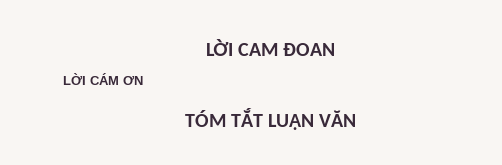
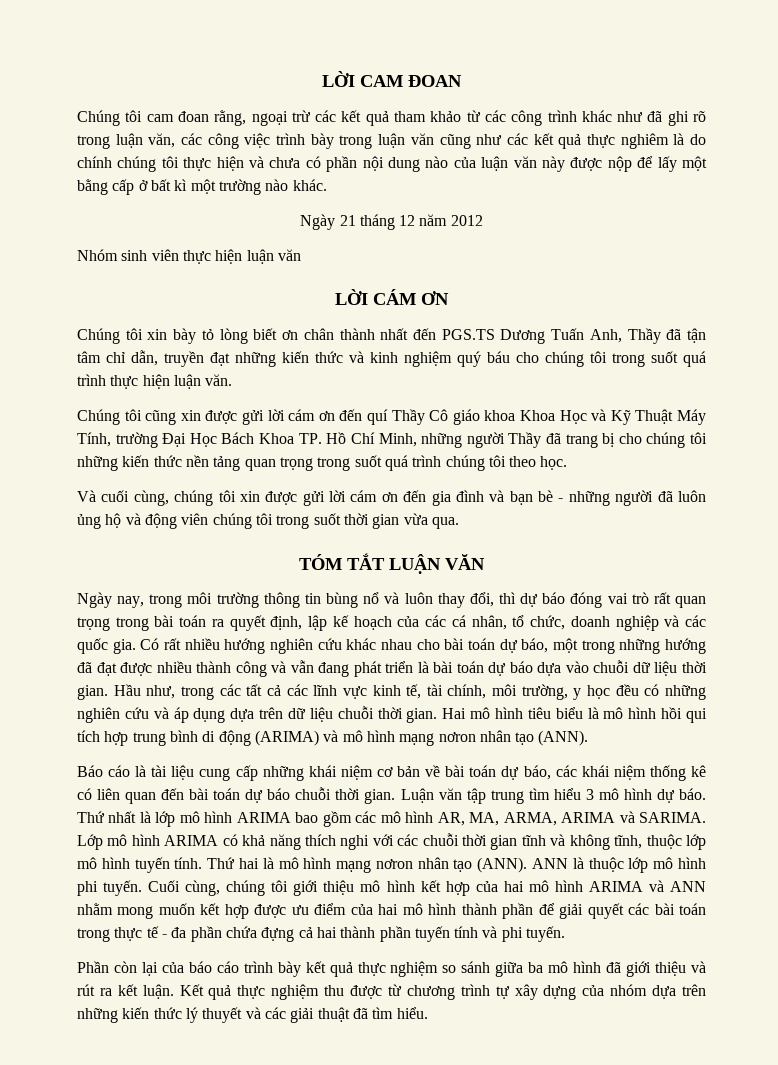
[63,73,143,85] [184,108,357,130] LỜI CÁM ƠN // TÓM TẮT LUẬN VĂN -> [77,110,706,126] [77,133,706,149] [77,156,707,172] [77,179,327,195] [300,214,483,230] [77,249,301,264] [335,289,449,305] [77,328,706,344] [77,350,706,367] [77,374,233,389] [77,409,707,425] [77,432,707,448] [77,455,568,471] [77,490,707,506] [77,513,459,529] [299,553,485,574] [77,592,706,608] [77,615,706,631] [77,638,706,654] [77,660,707,677] [77,684,706,700] [77,706,707,723] [77,730,589,746] [77,765,706,781] [77,787,706,804] [77,811,706,827] [77,833,707,850] [77,857,706,873] [77,880,706,896] [77,903,706,919] [77,926,566,942] [77,961,707,977] [77,984,707,1000] [77,1007,428,1023] Chúng tôi cam đoan rằng, ngoại trừ các kết quả tham khảo từ các công trình khác như đã ghi rõ trong luận văn, các công việc trình bày trong luận văn cũng như các kết quả thực nghiêm là do chính chúng tôi thực hiện và chưa có phần nội dung nào của luận văn này được nộp để lấy một bằng cấp ở bất kì một trường nào khác. // Ngày 21 tháng 12 năm 2012 // Nhóm sinh viên thực hiện luận văn // LỜI CÁM ƠN // Chúng tôi xin bày tỏ lòng biết ơn chân thành nhất đến PGS.TS Dương Tuấn Anh, Thầy đã tận tâm chỉ dẫn, truyền đạt những kiến thức và kinh nghiệm quý báu cho chúng tôi trong suốt quá trình thực hiện luận văn. // Chúng tôi cũng xin được gửi lời cám ơn đến quí Thầy Cô giáo khoa Khoa Học và Kỹ Thuật Máy Tính, trường Đại Học Bách Khoa TP. Hồ Chí Minh, những người Thầy đã trang bị cho chúng tôi những kiến thức nền tảng quan trọng trong suốt quá trình chúng tôi theo học. // Và cuối cùng, chúng tôi xin được gửi lời cám ơn đến gia đình và bạn bè - những người đã luôn ủng hộ và động viên chúng tôi trong suốt thời gian vừa qua. // TÓM TẮT LUẬN VĂN // Ngày nay, trong môi trường thông tin bùng nổ và luôn thay đổi, thì dự báo đóng vai trò rất quan trọng trong bài toán ra quyết định, lập kế hoạch của các cá nhân, tổ chức, doanh nghiệp và các quốc gia. Có rất nhiều hướng nghiên cứu khác nhau cho bài toán dự báo, một trong những hướng đã đạt được nhiều thành công và vẫn đang phát triển là bài toán dự báo dựa vào chuỗi dữ liệu thời gian. Hầu như, trong các tất cả các lĩnh vực kinh tế, tài chính, môi trường, y học đều có những nghiên cứu và áp dụng dựa trên dữ liệu chuỗi thời gian. Hai mô hình tiêu biểu là mô hình hồi qui tích hợp trung bình di động (ARIMA) và mô hình mạng nơron nhân tạo (ANN). // Báo cáo là tài liệu cung cấp những khái niệm cơ bản về bài toán dự báo, các khái niệm thống kê có liên quan đến bài toán dự báo chuỗi thời gian. Luận văn tập trung tìm hiểu 3 mô hình dự báo. Thứ nhất là lớp mô hình ARIMA bao gồm các mô hình AR, MA, ARMA, ARIMA và SARIMA. Lớp mô hình ARIMA có khả năng thích nghi với các chuỗi thời gian tĩnh và không tĩnh, thuộc lớp mô hình tuyến tính. Thứ hai là mô hình mạng nơron nhân tạo (ANN). ANN là thuộc lớp mô hình phi tuyến. Cuối cùng, chúng tôi giới thiệu mô hình kết hợp của hai mô hình ARIMA và ANN nhằm mong muốn kết hợp được ưu điểm của hai mô hình thành phần để giải quyết các bài toán trong thực tế - đa phần chứa đựng cả hai thành phần tuyến tính và phi tuyến. // Phần còn lại của báo cáo trình bày kết quả thực nghiệm so sánh giữa ba mô hình đã giới thiệu và rút ra kết luận. Kết quả thực nghiệm thu được từ chương trình tự xây dựng của nhóm dựa trên những kiến thức lý thuyết và các giải thuật đã tìm hiểu.

